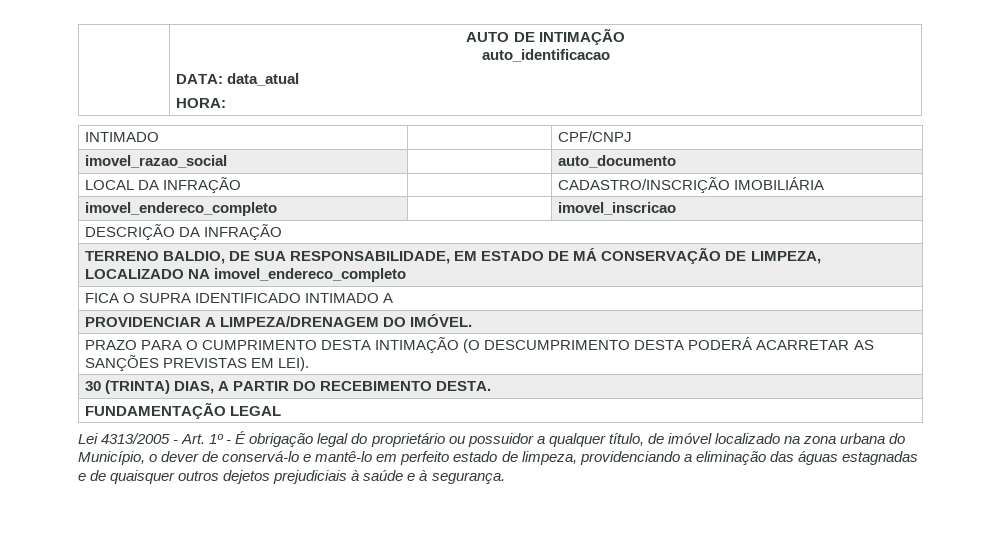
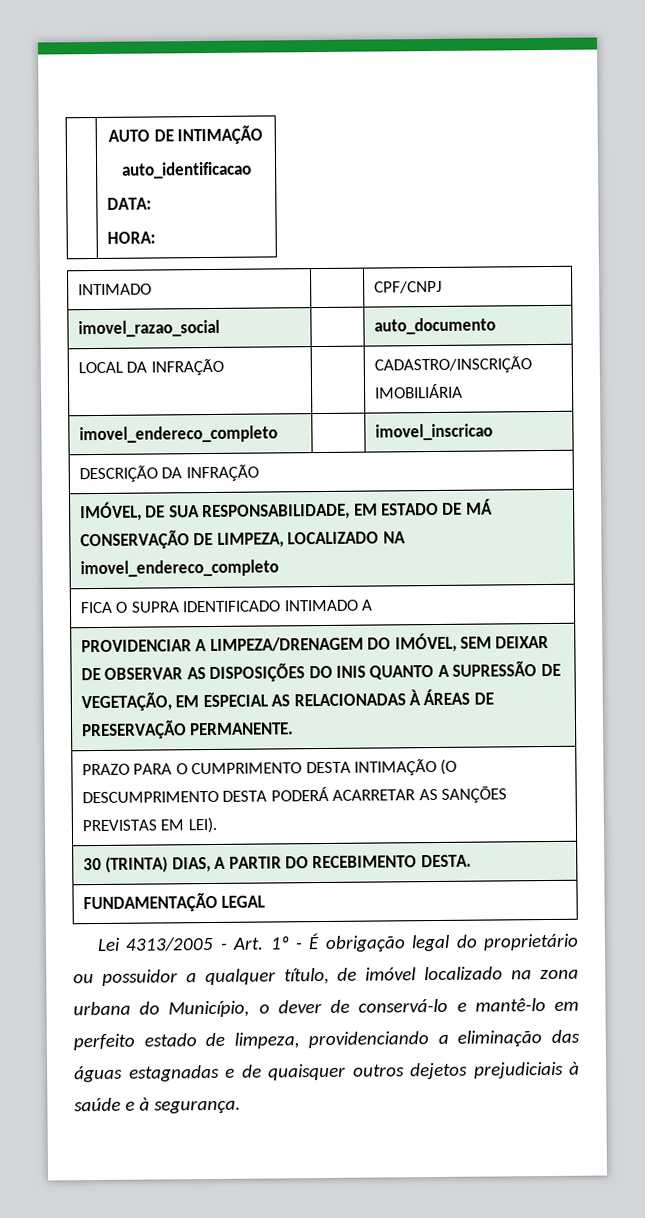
[226,73,299,86] data_atual -> (152, 203) none
[84,251,225,264] TERRENO BALDIO, -> [79,501,142,522] IMÓVEL,
[410,314,473,327] IMÓVEL. -> [394,632,550,653] [80,661,561,683] [80,688,494,712] [80,720,295,740] IMÓVEL, SEM DEIXAR DE OBSERVAR AS DISPOSIÇÕES DO INIS QUANTO A SUPRESSÃO DE VEGETAÇÃO, EM ESPECIAL AS RELACIONADAS À ÁREAS DE PRESERVAÇÃO PERMANENTE.

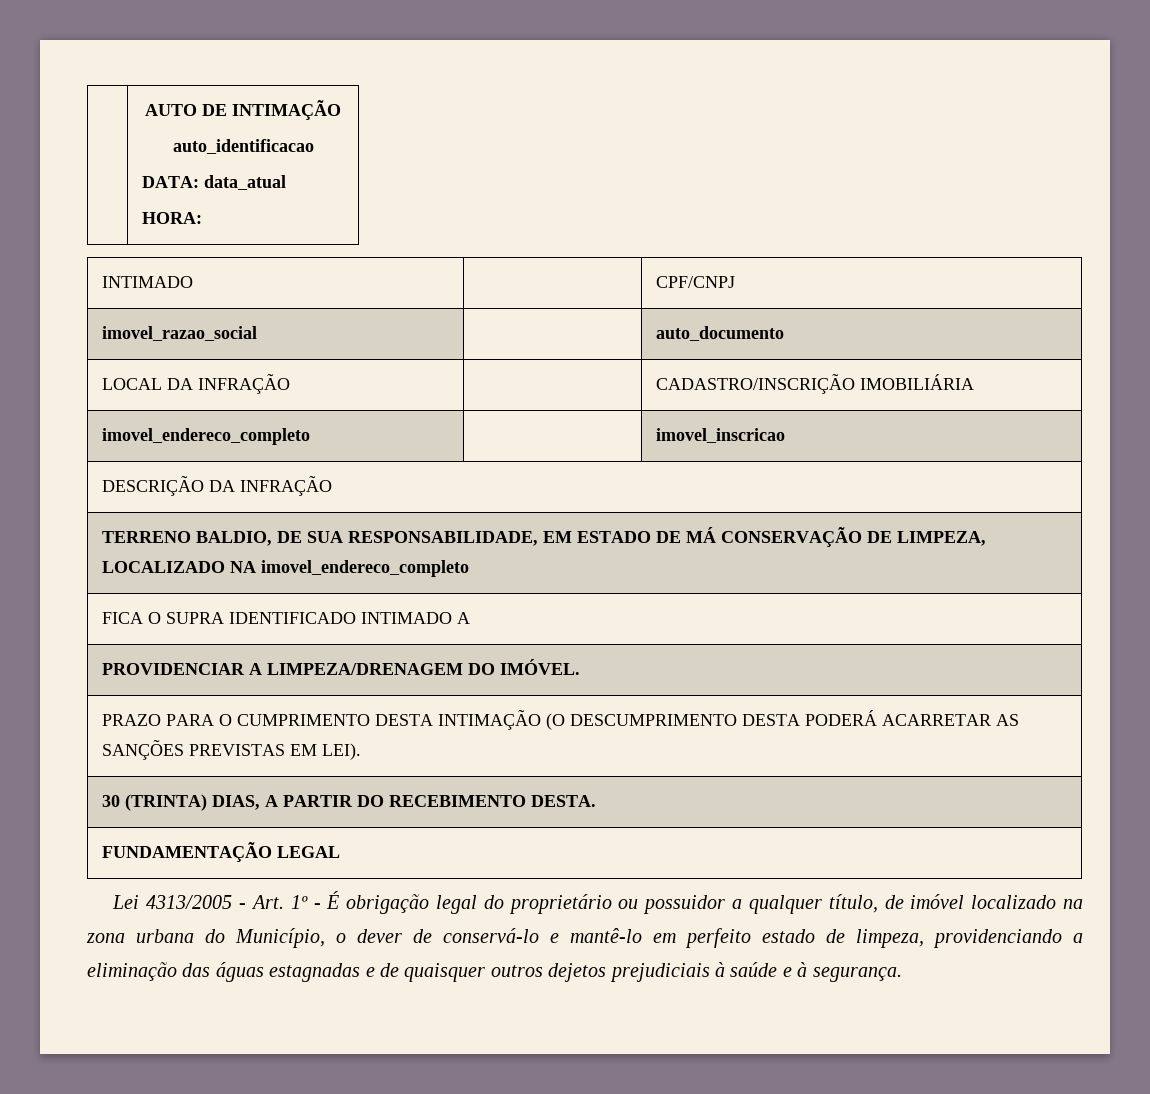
(152, 203) none -> [204,175,287,190] data_atual
[79,501,142,522] IMÓVEL, -> [102,531,273,546] TERRENO BALDIO,
[394,632,550,653] [80,661,561,683] [80,688,494,712] [80,720,295,740] IMÓVEL, SEM DEIXAR DE OBSERVAR AS DISPOSIÇÕES DO INIS QUANTO A SUPRESSÃO DE VEGETAÇÃO, EM ESPECIAL AS RELACIONADAS À ÁREAS DE PRESERVAÇÃO PERMANENTE. -> [500,659,581,675] IMÓVEL.

